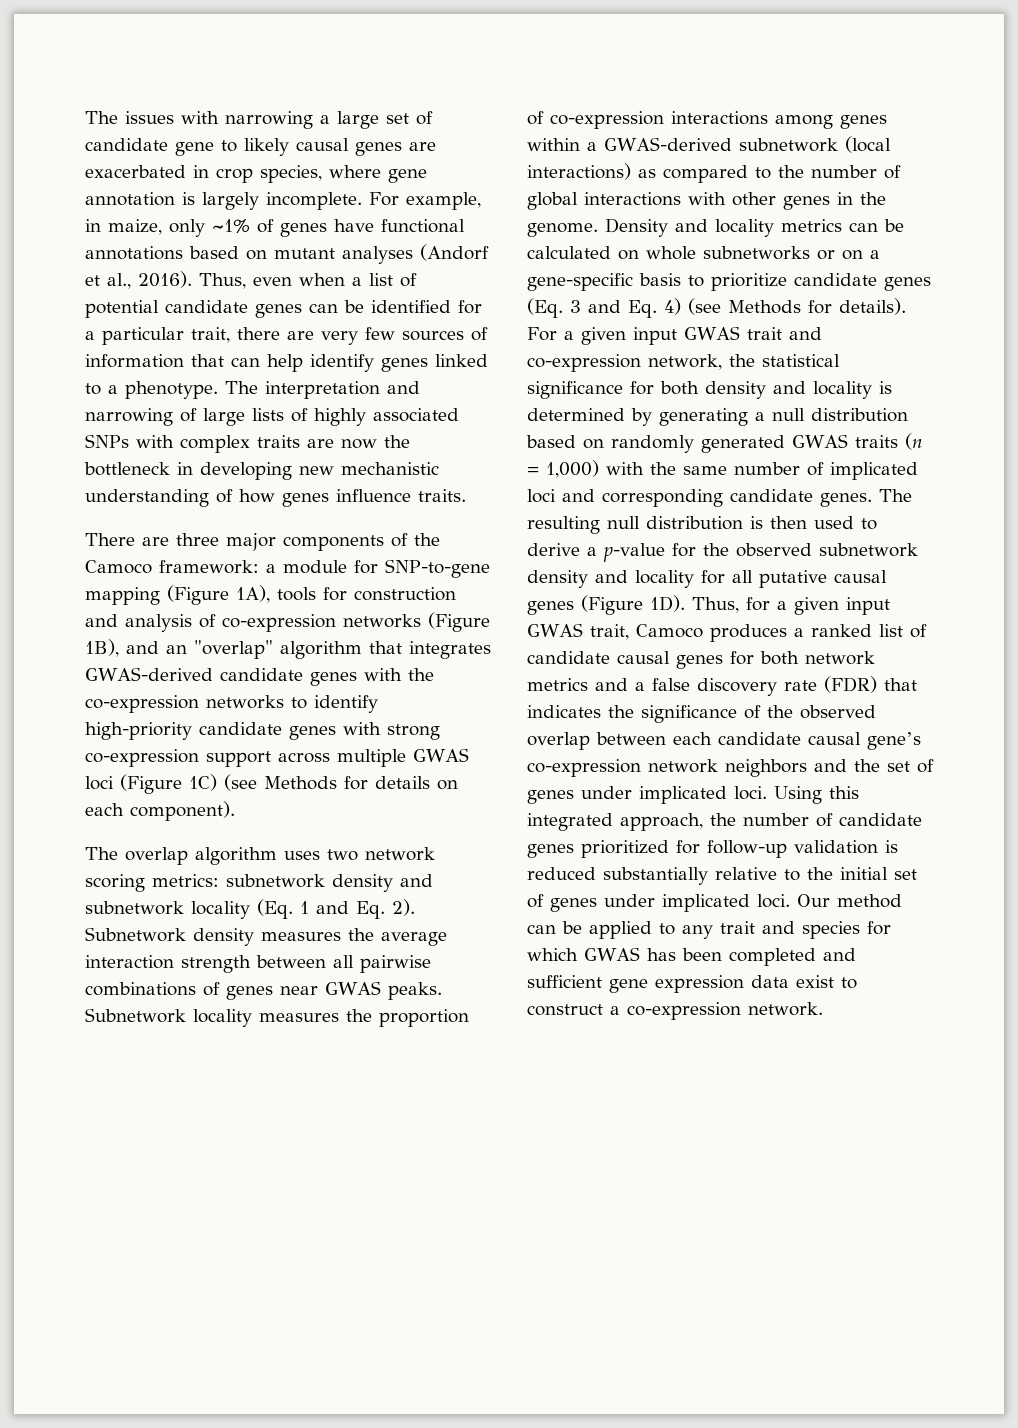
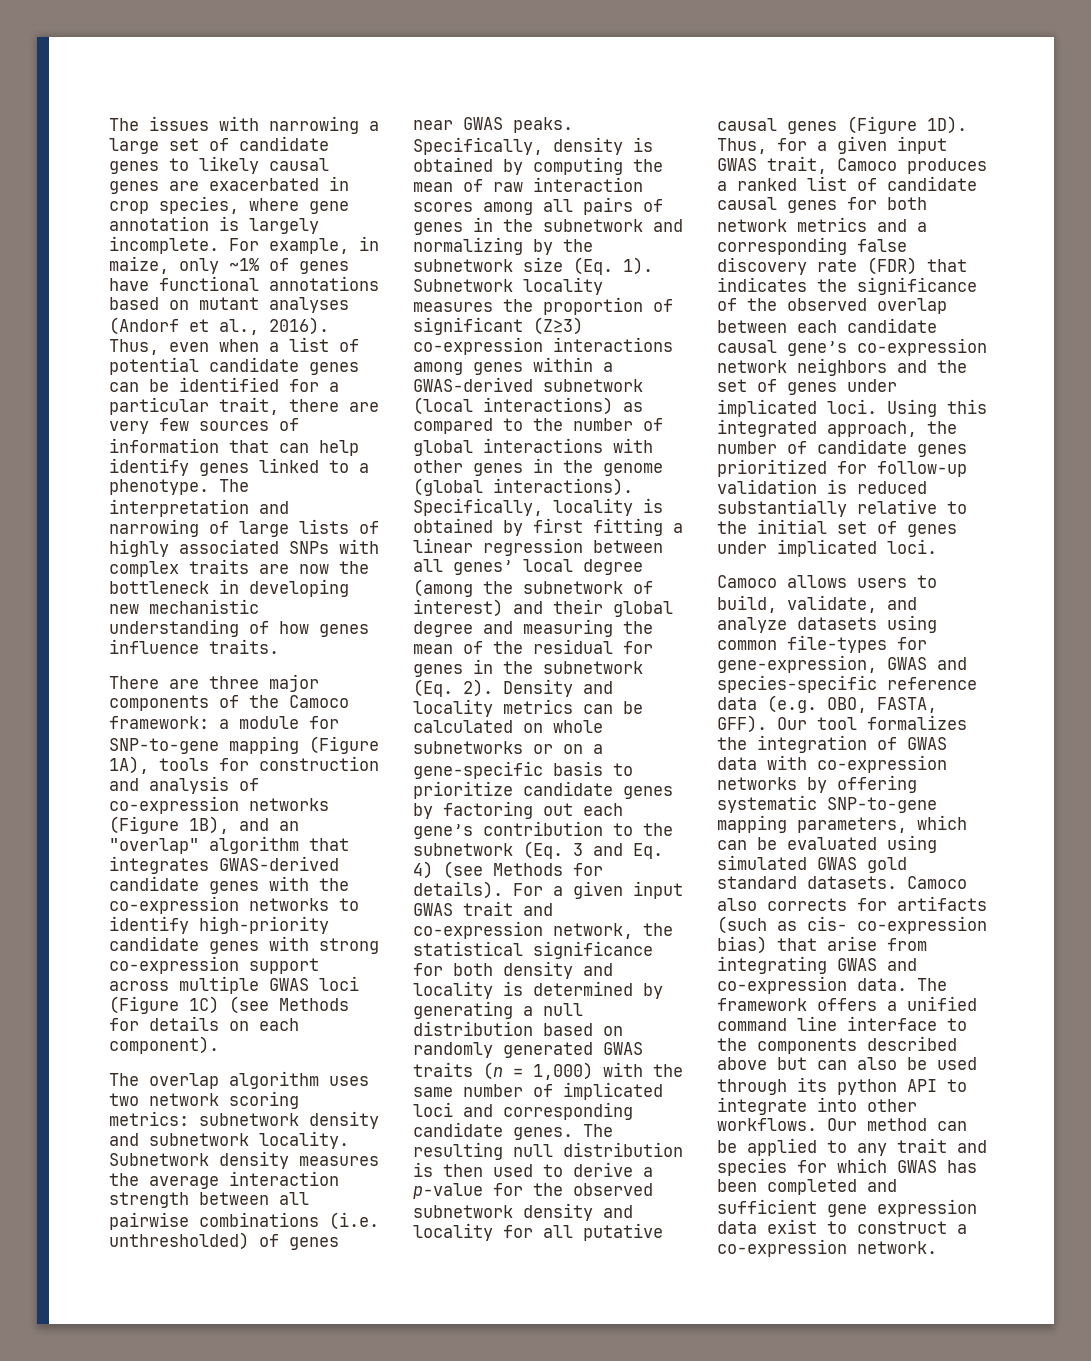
[175,142,214,156] gene -> [109,161,159,174] genes
[191,899,415,919] locality (Eq. 1 and Eq. 2). -> [259,1131,349,1149] locality.
(196, 989) none -> [329,1212,379,1230] [109,1232,249,1250] (i.e. unthresholded)
(442, 991) none -> [413,137,653,155] [413,157,663,175] [413,177,643,192] [413,197,663,215] [413,217,683,235] [413,237,593,255] [413,257,653,275] Specifically, density is obtained by computing the mean of raw interaction scores among all pairs of genes in the subnetwork and normalizing by the subnetwork size (Eq. 1).
(544, 118) none -> [413,317,583,335] significant (Z≥3)
[527,223,598,237] genome. -> [603,463,663,476] [413,478,633,496] [413,498,663,516] [413,518,683,536] [413,538,663,556] [413,559,643,575] [413,579,653,597] [413,599,673,617] [413,619,653,637] [413,639,653,654] [413,659,643,677] [413,679,493,697] genome (global interactions). Specifically, locality is obtained by first fitting a linear regression between all genes’ local degree (among the subnetwork of interest) and their global degree and measuring the mean of the residual for genes in the subnetwork (Eq. 2).
(931, 284) none -> [413,801,623,819] [413,821,673,839] [413,843,513,856] by factoring out each gene’s contribution to the subnetwork
(645, 686) none -> [717,237,847,255] corresponding
(790, 901) none -> [717,575,937,588] [717,595,917,613] [717,615,937,633] [717,635,927,653] [717,655,967,673] [717,675,977,693] [717,695,937,713] [717,715,967,733] [717,735,947,753] [717,755,947,773] [717,775,917,793] [717,795,937,813] [717,815,967,833] [717,835,937,853] [717,855,907,873] [717,876,967,889] [717,896,987,911] [717,916,987,934] [717,936,927,954] [717,956,917,974] [717,976,947,994] [717,996,977,1011] [717,1016,967,1031] [717,1036,957,1054] [717,1057,977,1070] [717,1077,967,1095] [717,1097,917,1115] [717,1118,817,1131] // Camoco allows users to build, validate, and analyze datasets using common file-types for gene-expression, GWAS and species-specific reference data (e.g. OBO, FASTA, GFF). Our tool formalizes the integration of GWAS data with co-expression networks by offering systematic SNP-to-gene mapping parameters, which can be evaluated using simulated GWAS gold standard datasets. Camoco also corrects for artifacts (such as cis- co-expression bias) that arise from integrating GWAS and co-expression data. The framework offers a unified command line interface to the components described above but can also be used through its python API to integrate into other workflows.

